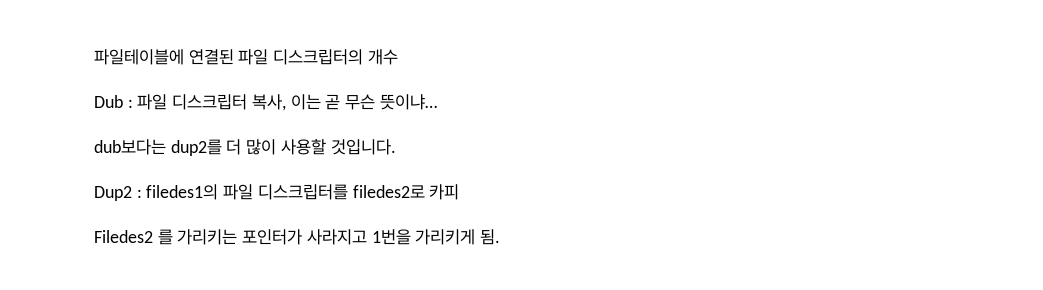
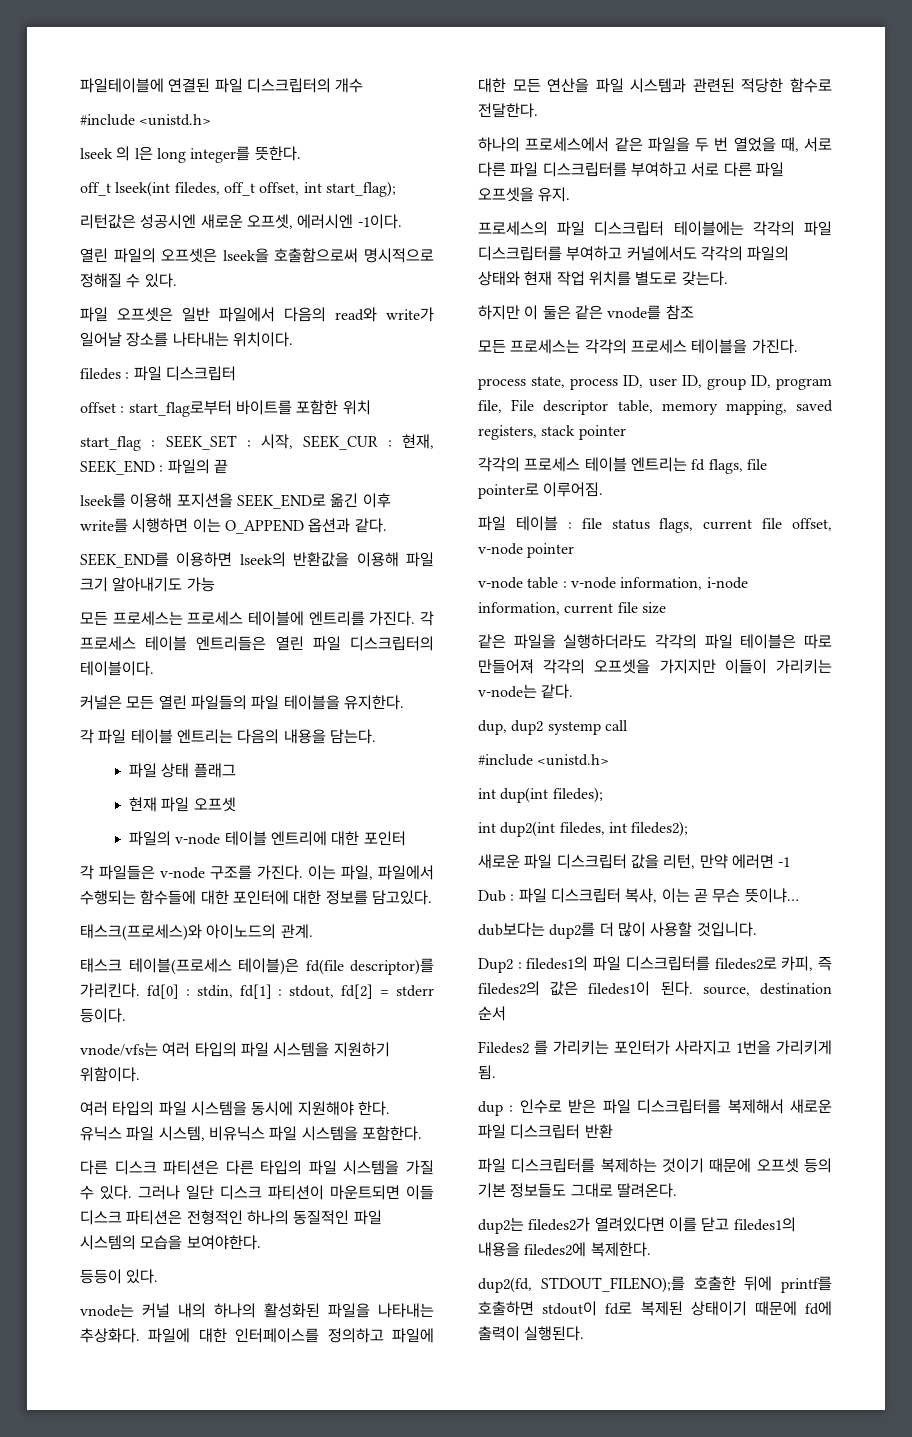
(398, 57) none -> [80,114,212,126] [80,146,301,163] [80,181,396,197] [80,214,402,229] [80,248,434,263] [80,273,177,288] [80,307,434,322] [80,332,293,347] [80,366,236,381] [80,400,371,417] [80,434,434,451] [80,459,228,475] [80,493,391,509] [80,518,387,534] [80,552,434,568] [80,577,215,592] [80,611,434,626] [80,636,435,651] [80,661,154,676] [80,695,404,710] [80,729,376,744] [128,763,236,778] [128,797,236,812] [128,831,406,846] [80,865,434,880] [80,890,432,905] [80,924,313,941] [80,958,434,975] [80,983,435,999] [80,1008,126,1023] [80,1042,390,1057] [80,1067,140,1082] [80,1101,390,1116] [80,1126,422,1141] [80,1160,434,1175] [80,1185,434,1200] [80,1210,382,1225] [80,1235,261,1250] [80,1269,159,1284] [80,1303,434,1318] [80,1328,434,1343] [478,78,832,93] [478,103,538,118] [478,137,832,152] [478,162,784,177] [478,187,571,202] [478,221,832,236] [478,246,790,261] [478,271,728,286] [478,305,694,320] [478,339,798,354] [478,375,832,390] [478,399,833,415] [478,425,626,440] [478,457,767,474] [478,482,604,499] [478,516,832,533] [478,543,575,558] [478,577,748,590] [478,602,666,615] [478,634,832,649] [478,659,832,674] [478,684,574,699] [478,720,628,735] [478,754,610,766] [478,787,603,803] [478,821,689,837] [478,854,791,869] // #include <unistd.h> // lseek 의 l은 long integer를 뜻한다. // off_t lseek(int filedes, off_t offset, int start_flag); // 리턴값은 성공시엔 새로운 오프셋, 에러시엔 -1이다. // 열린 파일의 오프셋은 lseek을 호출함으로써 명시적으로 정해질 수 있다. // 파일 오프셋은 일반 파일에서 다음의 read와 write가 일어날 장소를 나타내는 위치이다. // filedes : 파일 디스크립터 // offset : start_flag로부터 바이트를 포함한 위치 // start_flag : SEEK_SET : 시작, SEEK_CUR : 현재, SEEK_END : 파일의 끝 // lseek를 이용해 포지션을 SEEK_END로 옮긴 이후 write를 시행하면 이는 O_APPEND 옵션과 같다. // SEEK_END를 이용하면 lseek의 반환값을 이용해 파일 크기 알아내기도 가능 // 모든 프로세스는 프로세스 테이블에 엔트리를 가진다. 각 프로세스 테이블 엔트리들은 열린 파일 디스크립터의 테이블이다. // 커널은 모든 열린 파일들의 파일 테이블을 유지한다. // 각 파일 테이블 엔트리는 다음의 내용을 담는다. // 파일 상태 플래그 // 현재 파일 오프셋 // 파일의 v-node 테이블 엔트리에 대한 포인터 // 각 파일들은 v-node 구조를 가진다. 이는 파일, 파일에서 수행되는 함수들에 대한 포인터에 대한 정보를 담고있다. // 태스크(프로세스)와 아이노드의 관계. // 태스크 테이블(프로세스 테이블)은 fd(file descriptor)를 가리킨다. fd[0] : stdin, fd[1] : stdout, fd[2] = stderr 등이다. // vnode/vfs는 여러 타입의 파일 시스템을 지원하기 위함이다. // 여러 타입의 파일 시스템을 동시에 지원해야 한다. 유닉스 파일 시스템, 비유닉스 파일 시스템을 포함한다. // 다른 디스크 파티션은 다른 타입의 파일 시스템을 가질 수 있다. 그러나 일단 디스크 파티션이 마운트되면 이들 디스크 파티션은 전형적인 하나의 동질적인 파일 시스템의 모습을 보여야한다. // 등등이 있다. // vnode는 커널 내의 하나의 활성화된 파일을 나타내는 추상화다. 파일에 대한 인터페이스를 정의하고 파일에 대한 모든 연산을 파일 시스템과 관련된 적당한 함수로 전달한다. // 하나의 프로세스에서 같은 파일을 두 번 열었을 때, 서로 다른 파일 디스크립터를 부여하고 서로 다른 파일 오프셋을 유지. // 프로세스의 파일 디스크립터 테이블에는 각각의 파일 디스크립터를 부여하고 커널에서도 각각의 파일의 상태와 현재 작업 위치를 별도로 갖는다. // 하지만 이 둘은 같은 vnode를 참조 // 모든 프로세스는 각각의 프로세스 테이블을 가진다. // process state, process ID, user ID, group ID, program file, File descriptor table, memory mapping, saved registers, stack pointer // 각각의 프로세스 테이블 엔트리는 fd flags, file pointer로 이루어짐. // 파일 테이블 : file status flags, current file offset, v-node pointer // v-node table : v-node information, i-node information, current file size // 같은 파일을 실행하더라도 각각의 파일 테이블은 따로 만들어져 각각의 오프셋을 가지지만 이들이 가리키는 v-node는 같다. // dup, dup2 systemp call // #include <unistd.h> // int dup(int filedes); // int dup2(int filedes, int filedes2); // 새로운 파일 디스크립터 값을 리턴, 만약 에러면 -1
[429,184,460,200] 카피 -> [781,956,832,971] [478,981,832,996] [478,1006,506,1021] 카피, 즉 filedes2의 값은 filedes1이 된다. source, destination 순서
(501, 237) none -> [478,1099,832,1116] [478,1124,613,1139] [478,1158,832,1173] [478,1183,677,1198] [478,1217,796,1234] [478,1242,651,1257] [478,1276,832,1293] [478,1301,832,1316] [478,1326,585,1341] // dup : 인수로 받은 파일 디스크립터를 복제해서 새로운 파일 디스크립터 반환 // 파일 디스크립터를 복제하는 것이기 때문에 오프셋 등의 기본 정보들도 그대로 딸려온다. // dup2는 filedes2가 열려있다면 이를 닫고 filedes1의 내용을 filedes2에 복제한다. // dup2(fd, STDOUT_FILENO);를 호출한 뒤에 printf를 호출하면 stdout이 fd로 복제된 상태이기 때문에 fd에 출력이 실행된다.

